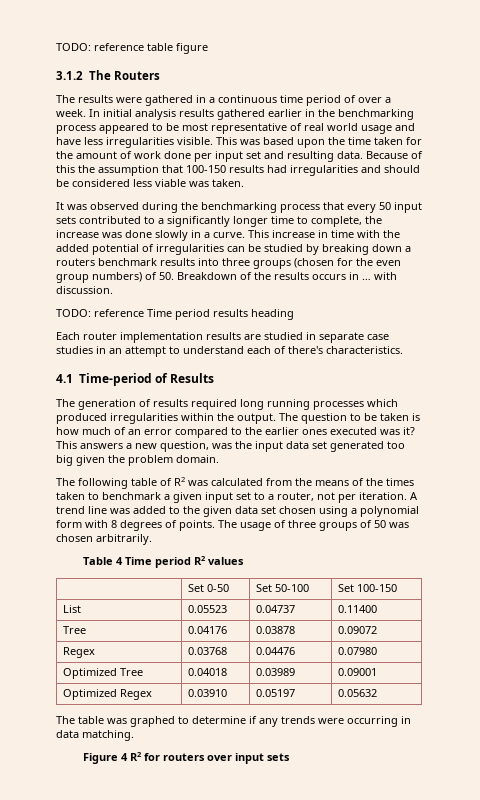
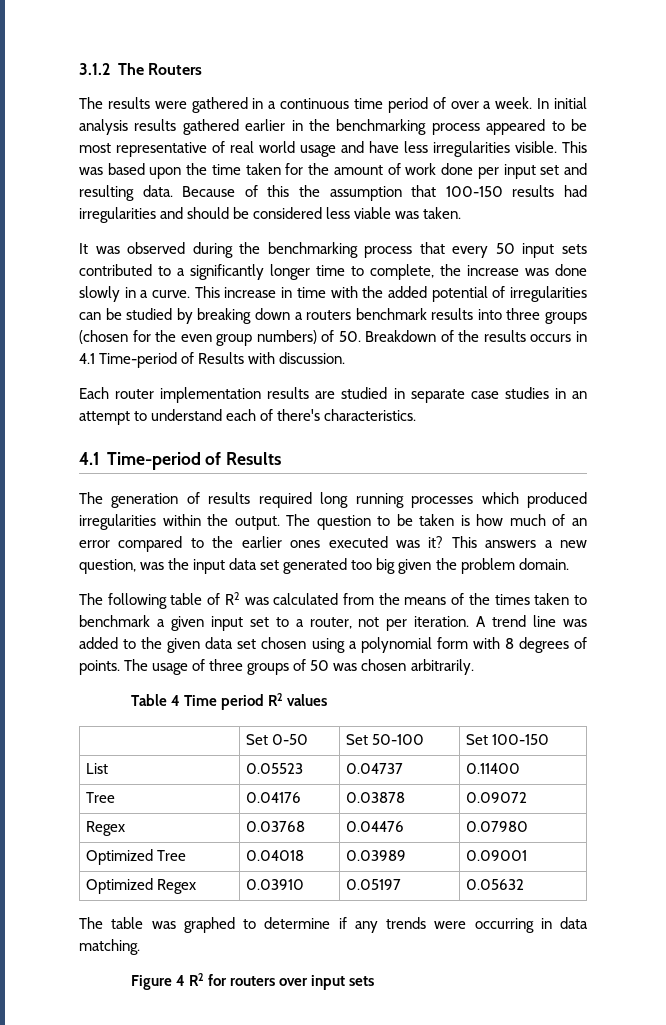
[56,43,208,54] TODO: reference table figure // -> (79, 69) none
[362,272,397,280] [56,286,113,294] [56,309,294,320] … with discussion. // TODO: reference Time period results heading -> [79,352,346,368] 4.1 Time-period of Results with discussion.

